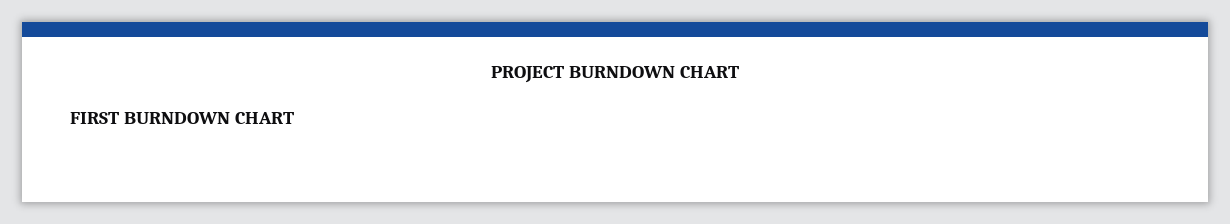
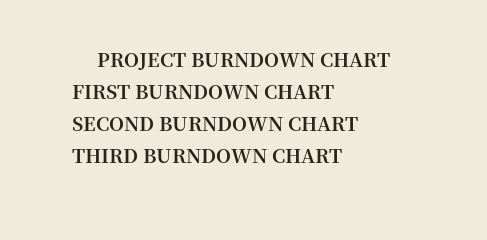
(295, 118) none -> [72,117,359,131] [72,149,343,163] // SECOND BURNDOWN CHART // THIRD BURNDOWN CHART

